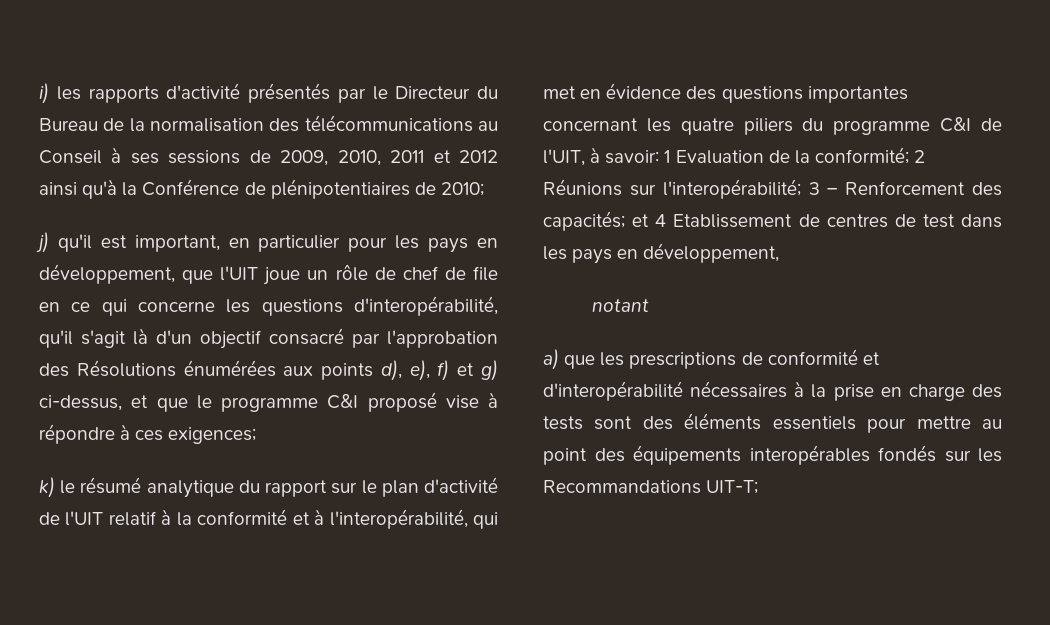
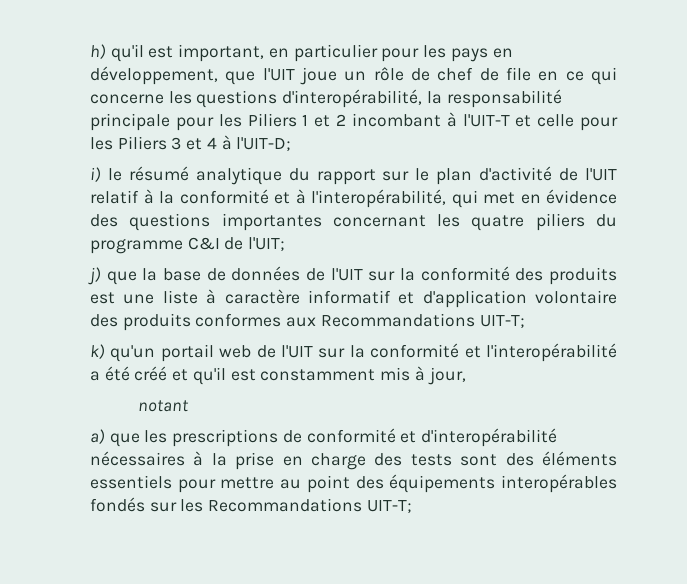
[39,83,498,104] [39,115,498,132] [39,147,499,166] [39,179,484,199] [36,232,49,253] i) les rapports d'activité présentés par le Directeur du Bureau de la normalisation des télécommunications au Conseil à ses sessions de 2009, 2010, 2011 et 2012 ainsi qu'à la Conférence de plénipotentiaires de 2010; // j) -> [90,44,106,59] h)
[39,328,498,349] [39,360,498,381] [39,392,498,412] [39,424,257,444] [39,477,55,498] qu'il s'agit là d'un objectif consacré par l'approbation des Résolutions énumérées aux points d), e), f) et g) ci-dessus, et que le programme C&I proposé vise à répondre à ces exigences; // k) -> [426,89,562,108] [90,112,618,131] [90,135,292,151] [90,167,101,182] la responsabilité principale pour les Piliers 1 et 2 incombant à l'UIT-T et celle pour les Piliers 3 et 4 à l'UIT-D; // i)
[543,147,926,166] [543,179,1002,199] [543,211,1002,231] [543,243,780,264] l'UIT, à savoir: 1 Evaluation de la conformité; 2 Réunions sur l'interopérabilité; 3 – Renforcement des capacités; et 4 Etablissement de centres de test dans les pays en développement, -> [248,237,286,251] [88,266,617,285] [90,289,617,308] [90,313,525,331] [90,343,617,362] [90,366,466,385] l'UIT; // j) que la base de données de l'UIT sur la conformité des produits est une liste à caractère informatif et d'application volontaire des produits conformes aux Recommandations UIT-T; // k) qu'un portail web de l'UIT sur la conformité et l'interopérabilité a été créé et qu'il est constamment mis à jour,

